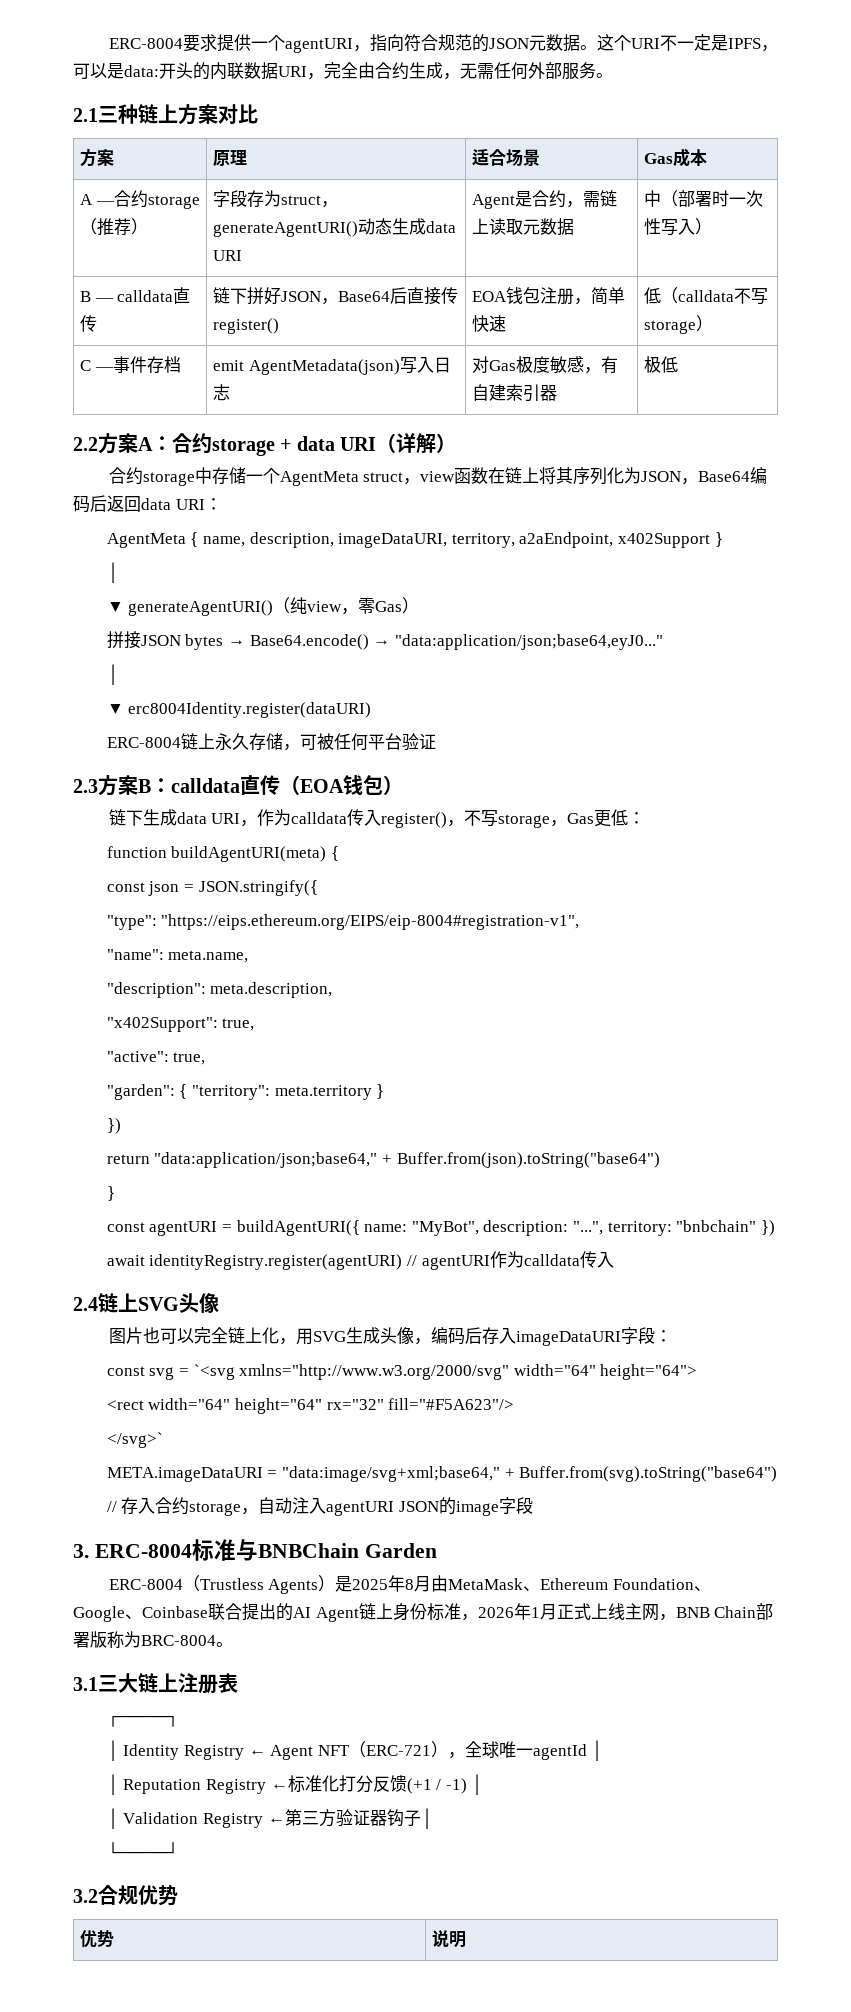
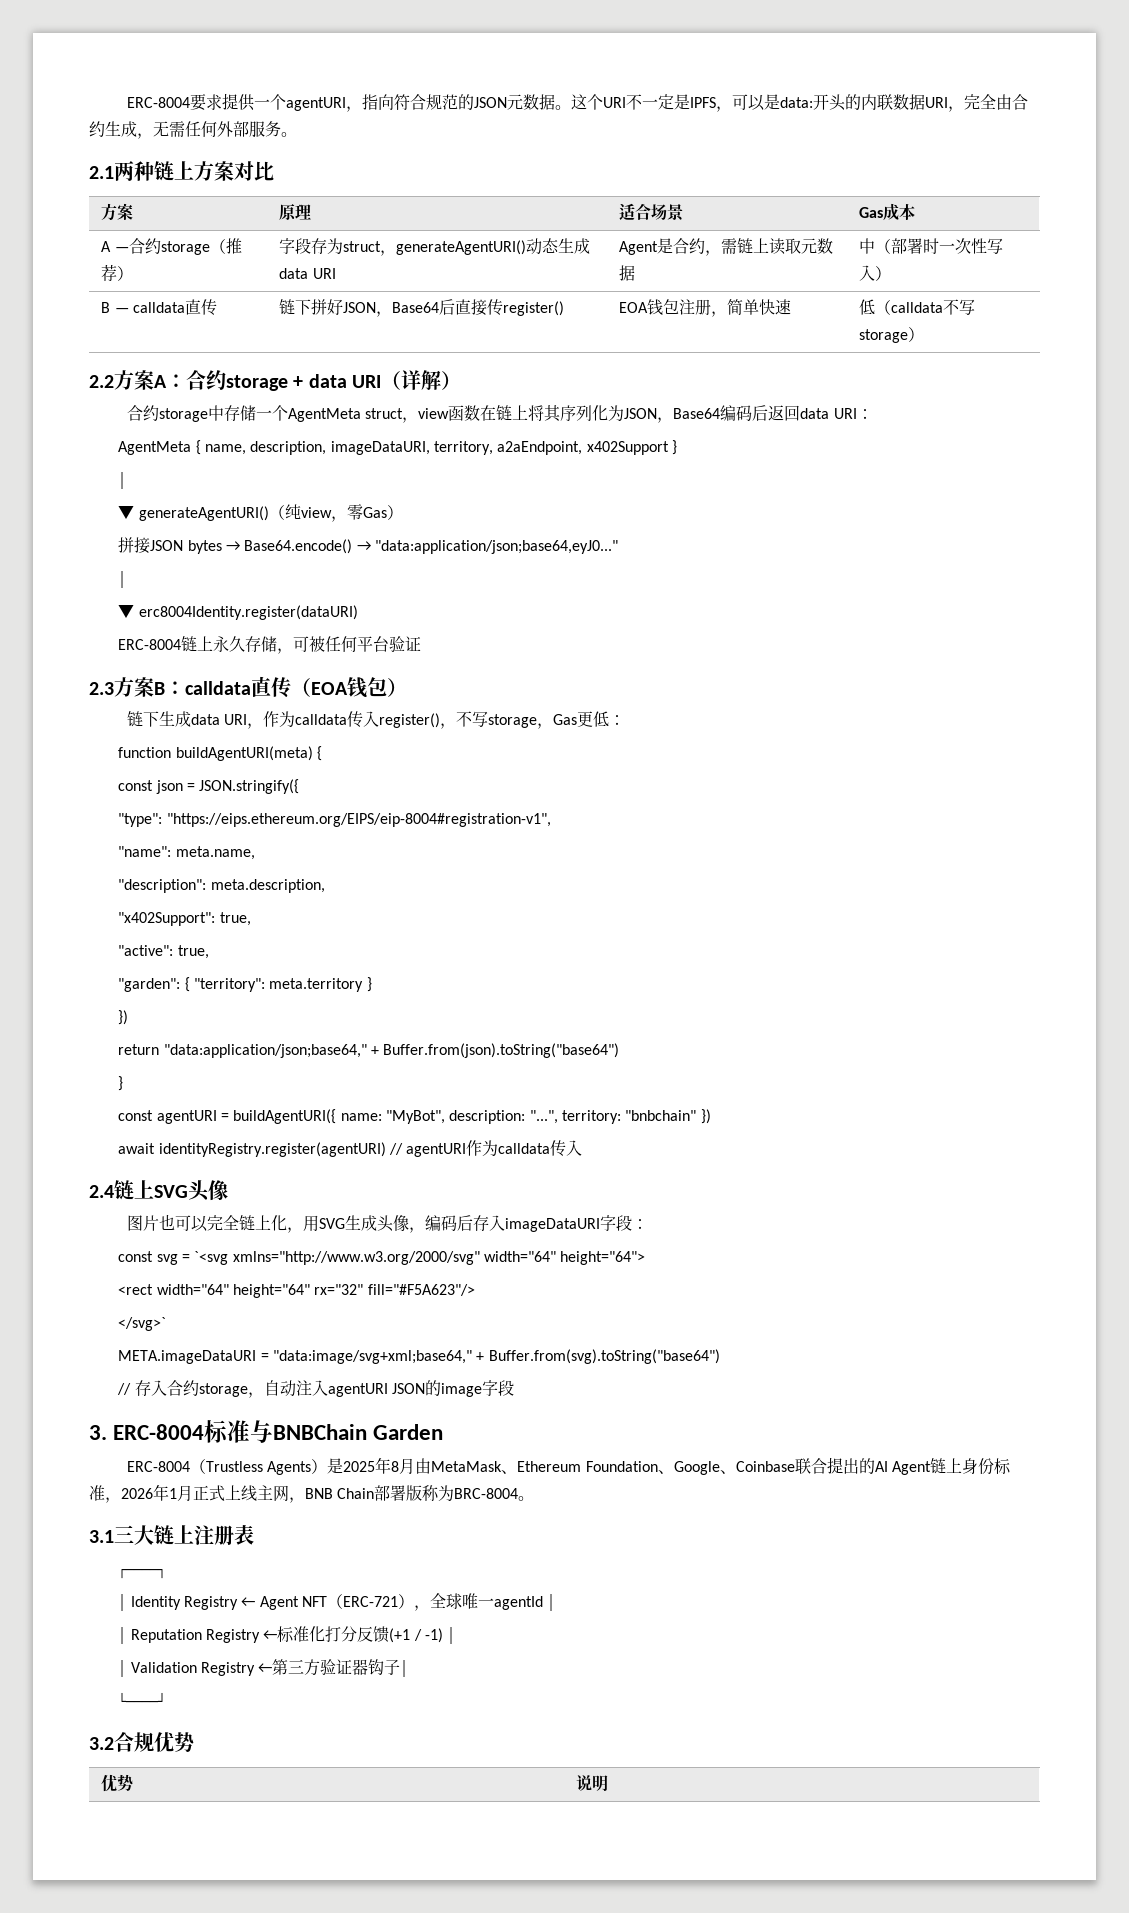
[98,106,118,123] 三 -> [114,161,134,181] 两
[79,356,181,373] [212,357,451,375] [212,384,230,401] [471,356,618,374] [471,384,557,402] [643,356,678,373] // C —事件存档 | emit AgentMetadata(json)写入日志 | 对Gas极度敏感，有自建索引器 | 极低 -> (925, 334) none

